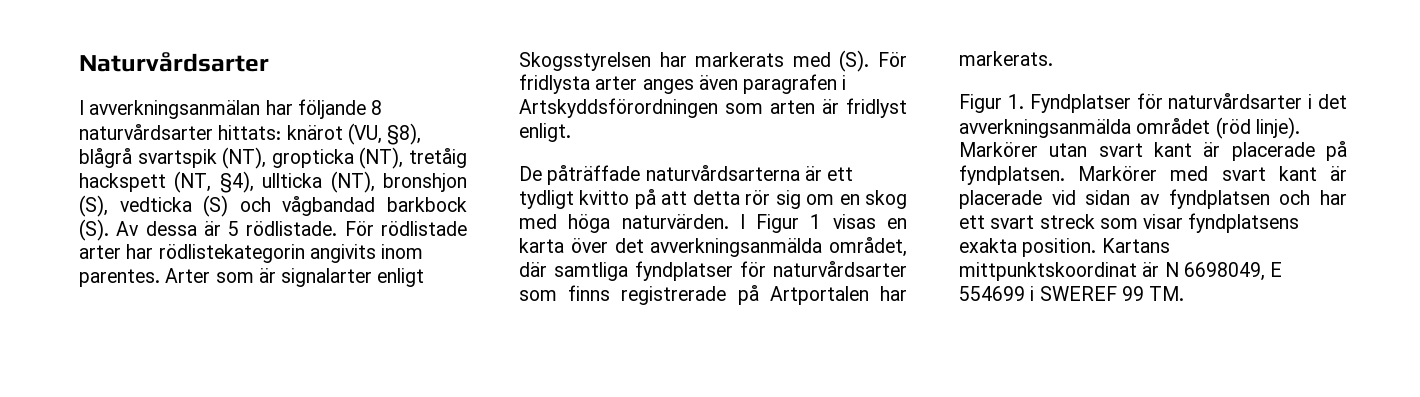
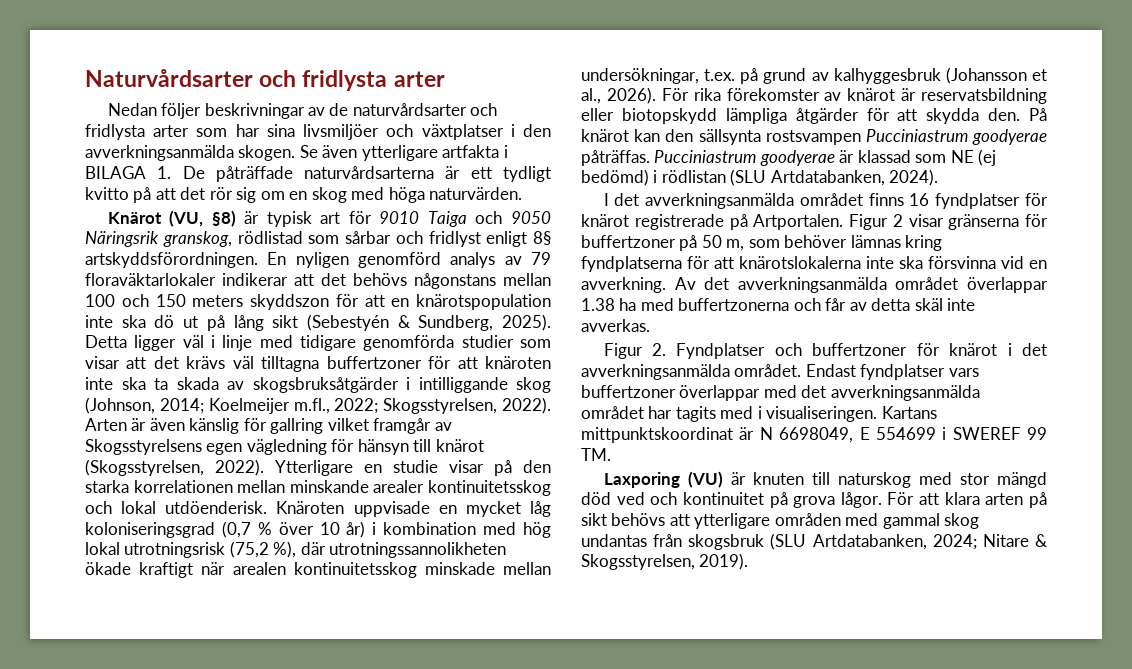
[79,99,383,119] [79,123,422,145] [79,147,467,169] [79,171,467,193] [79,195,467,217] [79,219,467,241] [79,244,424,263] [79,268,425,287] [519,50,907,72] [519,74,847,94] [519,98,907,118] [519,123,571,142] // I avverkningsanmälan har följande 8 naturvårdsarter hittats: knärot (VU, §8), blågrå svartspik (NT), gropticka (NT), tretåig hackspett (NT, §4), ullticka (NT), bronshjon (S), vedticka (S) och vågbandad barkbock (S). Av dessa är 5 rödlistade. För rödlistade arter har rödlistekategorin angivits inom parentes. Arter som är signalarter enligt Skogsstyrelsen har markerats med (S). För fridlysta arter anges även paragrafen i Artskyddsförordningen som arten är fridlyst enligt. // -> [259,70,445,91] [107,103,498,119] [85,124,551,140] [85,145,508,161] [85,166,172,179] och fridlysta arter // Nedan följer beskrivningar av de naturvårdsarter och fridlysta arter som har sina livsmiljöer och växtplatser i den avverkningsanmälda skogen. Se även ytterligare artfakta i BILAGA 1.
[692,190,740,205] detta -> [180,187,206,200] det
[739,214,907,233] [519,237,907,257] [519,261,907,281] [519,285,907,305] [959,51,1053,66] [959,93,1347,113] [959,117,1300,139] [959,141,1347,161] [959,165,1347,185] [959,189,1347,209] [959,213,1300,233] [959,238,1097,257] I Figur 1 visas en karta över det avverkningsanmälda området, där samtliga fyndplatser för naturvårdsarter som finns registrerade på Artportalen har markerats. // Figur 1. Fyndplatser för naturvårdsarter i det avverkningsanmälda området (röd linje). Markörer utan svart kant är placerade på fyndplatsen. Markörer med svart kant är placerade vid sidan av fyndplatsen och har ett svart streck som visar fyndplatsens exakta position. -> [107,210,551,227] [85,231,551,247] [85,252,551,268] [85,273,551,289] [85,294,551,310] [85,314,551,331] [85,335,551,351] [85,356,552,372] [85,377,551,393] [85,397,551,414] [85,418,452,434] [85,439,484,455] [85,459,551,476] [85,480,551,496] [85,501,552,517] [85,521,552,538] [85,541,507,558] [85,562,551,578] [581,67,1047,84] [581,87,1047,104] [581,108,1047,124] [581,129,1047,145] [581,149,997,166] [581,169,939,186] [603,193,1048,209] [581,214,1048,230] [581,235,943,251] [581,256,1047,272] [581,277,1048,293] [581,298,976,311] [581,319,650,332] [603,343,1047,359] [581,364,979,380] [581,385,980,401] [581,406,878,422] // Knärot (VU, §8) är typisk art för 9010 Taiga och 9050 Näringsrik granskog, rödlistad som sårbar och fridlyst enligt 8§ artskyddsförordningen. En nyligen genomförd analys av 79 floraväktarlokaler indikerar att det behövs någonstans mellan 100 och 150 meters skyddszon för att en knärotspopulation inte ska dö ut på lång sikt (Sebestyén & Sundberg, 2025). Detta ligger väl i linje med tidigare genomförda studier som visar att det krävs väl tilltagna buffertzoner för att knäroten inte ska ta skada av skogsbruksåtgärder i intilliggande skog (Johnson, 2014; Koelmeijer m.fl., 2022; Skogsstyrelsen, 2022). Arten är även känslig för gallring vilket framgår av Skogsstyrelsens egen vägledning för hänsyn till knärot (Skogsstyrelsen, 2022). Ytterligare en studie visar på den starka korrelationen mellan minskande arealer kontinuitetsskog och lokal utdöenderisk. Knäroten uppvisade en mycket låg koloniseringsgrad (0,7 % över 10 år) i kombination med hög lokal utrotningsrisk (75,2 %), där utrotningssannolikheten ökade kraftigt när arealen kontinuitetsskog minskade mellan undersökningar, t.ex. på grund av kalhyggesbruk (Johansson et al., 2026). För rika förekomster av knärot är reservatsbildning eller biotopskydd lämpliga åtgärder för att skydda den. På knärot kan den sällsynta rostsvampen Pucciniastrum goodyerae påträffas. Pucciniastrum goodyerae är klassad som NE (ej bedömd) i rödlistan (SLU Artdatabanken, 2024). // I det avverkningsanmälda området finns 16 fyndplatser för knärot registrerade på Artportalen. Figur 2 visar gränserna för buffertzoner på 50 m, som behöver lämnas kring fyndplatserna för att knärotslokalerna inte ska försvinna vid en avverkning. Av det avverkningsanmälda området överlappar 1.38 ha med buffertzonerna och får av detta skäl inte avverkas. // Figur 2. Fyndplatser och buffertzoner för knärot i det avverkningsanmälda området. Endast fyndplatser vars buffertzoner överlappar med det avverkningsanmälda området har tagits med i visualiseringen.
(1185, 293) none -> [603,471,1047,488] [581,492,1047,508] [581,513,980,529] [581,533,1047,550] [581,553,749,570] // Laxporing (VU) är knuten till naturskog med stor mängd död ved och kontinuitet på grova lågor. För att klara arten på sikt behövs att ytterligare områden med gammal skog undantas från skogsbruk (SLU Artdatabanken, 2024; Nitare & Skogsstyrelsen, 2019).

